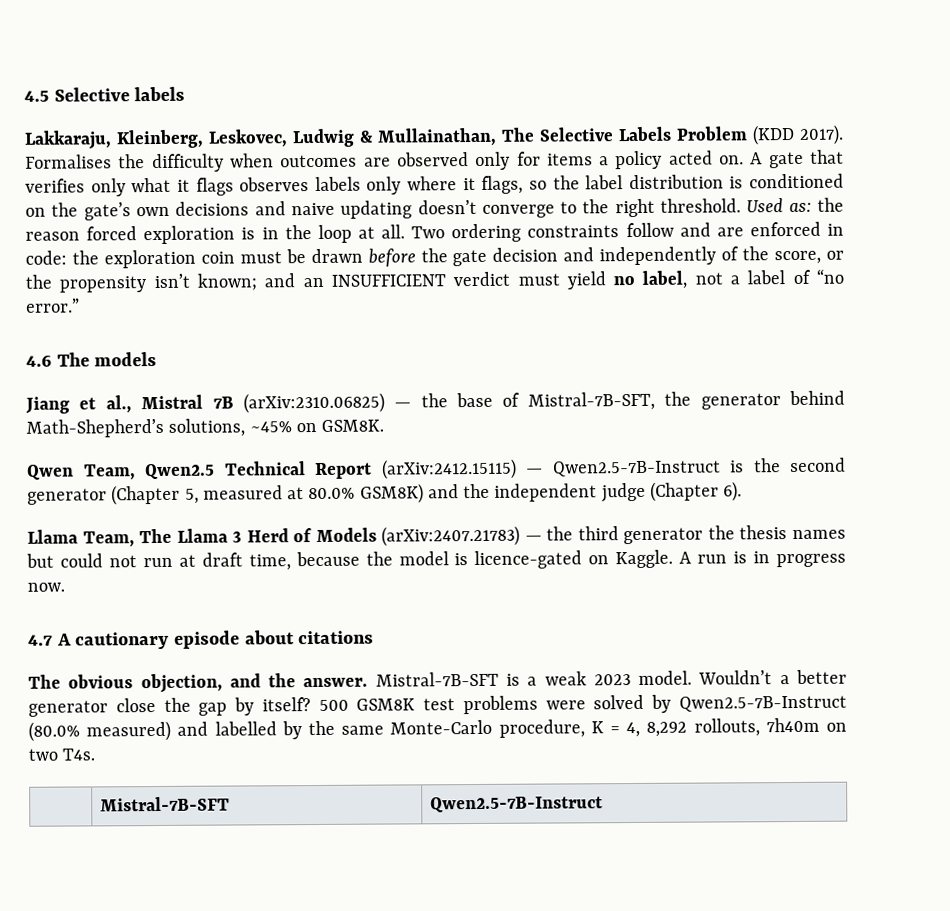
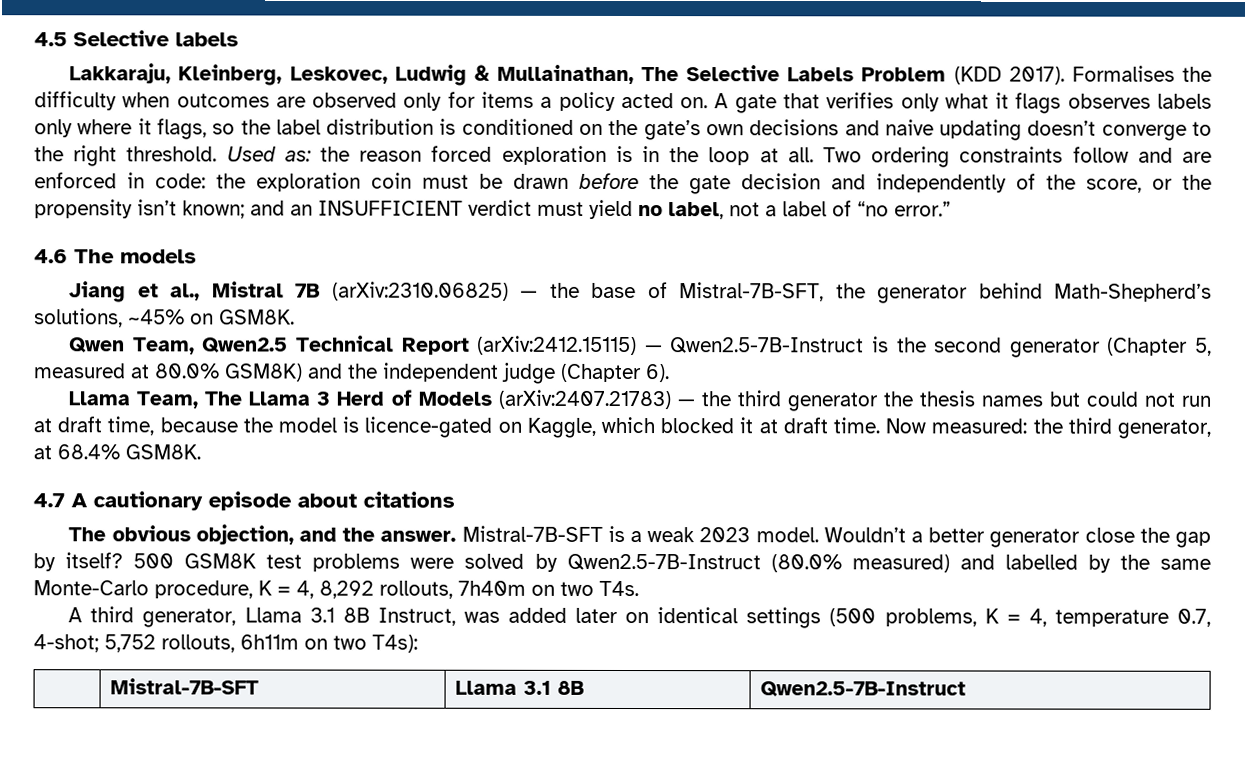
[615,549,847,569] [27,582,65,592] Kaggle. A run is in progress now. -> [526,416,1212,439] [33,444,201,460] Kaggle, which blocked it at draft time. Now measured: the third generator, at 68.4% GSM8K.
[100,796,231,812] // | Mistral-7B-SFT -> [68,606,1211,629] [33,634,418,653] [110,678,260,695] [455,680,585,695] // A third generator, Llama 3.1 8B Instruct, was added later on identical settings (500 problems, K = 4, temperature 0.7, 4-shot; 5,752 rollouts, 6h11m on two T4s): // | Mistral-7B-SFT | Llama 3.1 8B

